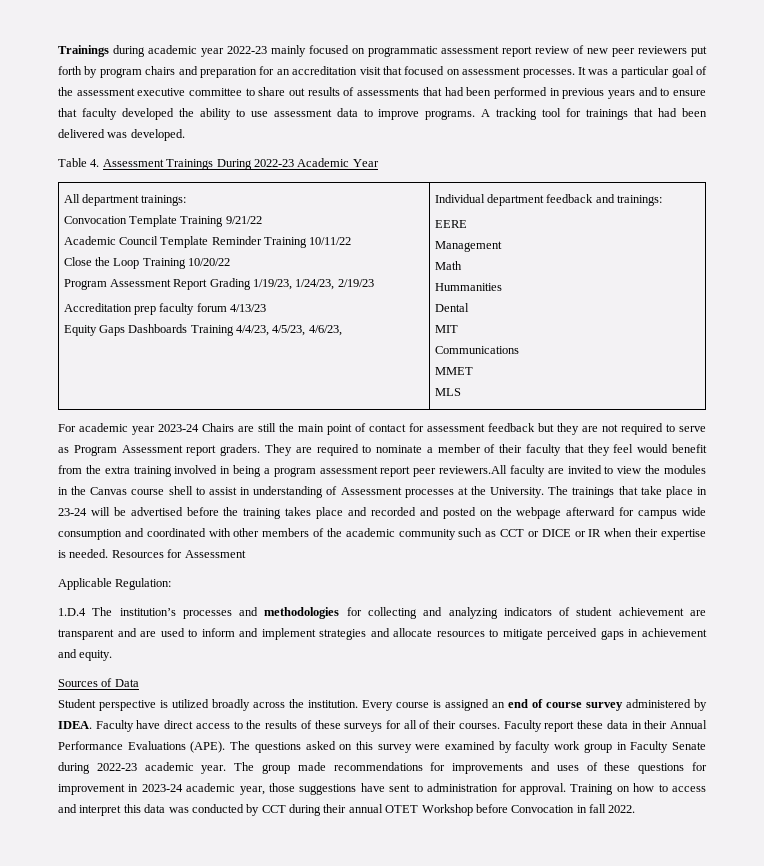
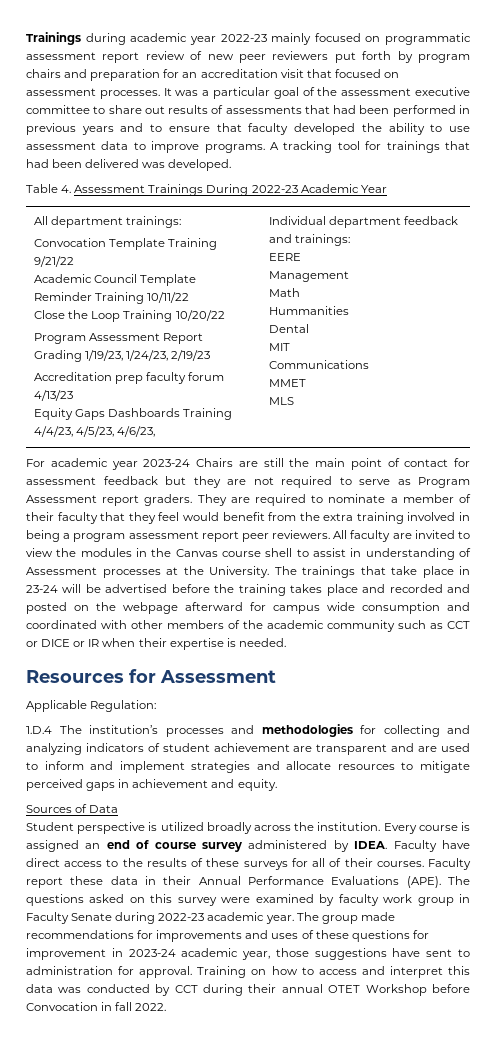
[439,465,508,474] reviewers.All -> [272,530,348,539] reviewers. All
(109, 553) none -> (286, 642) //

